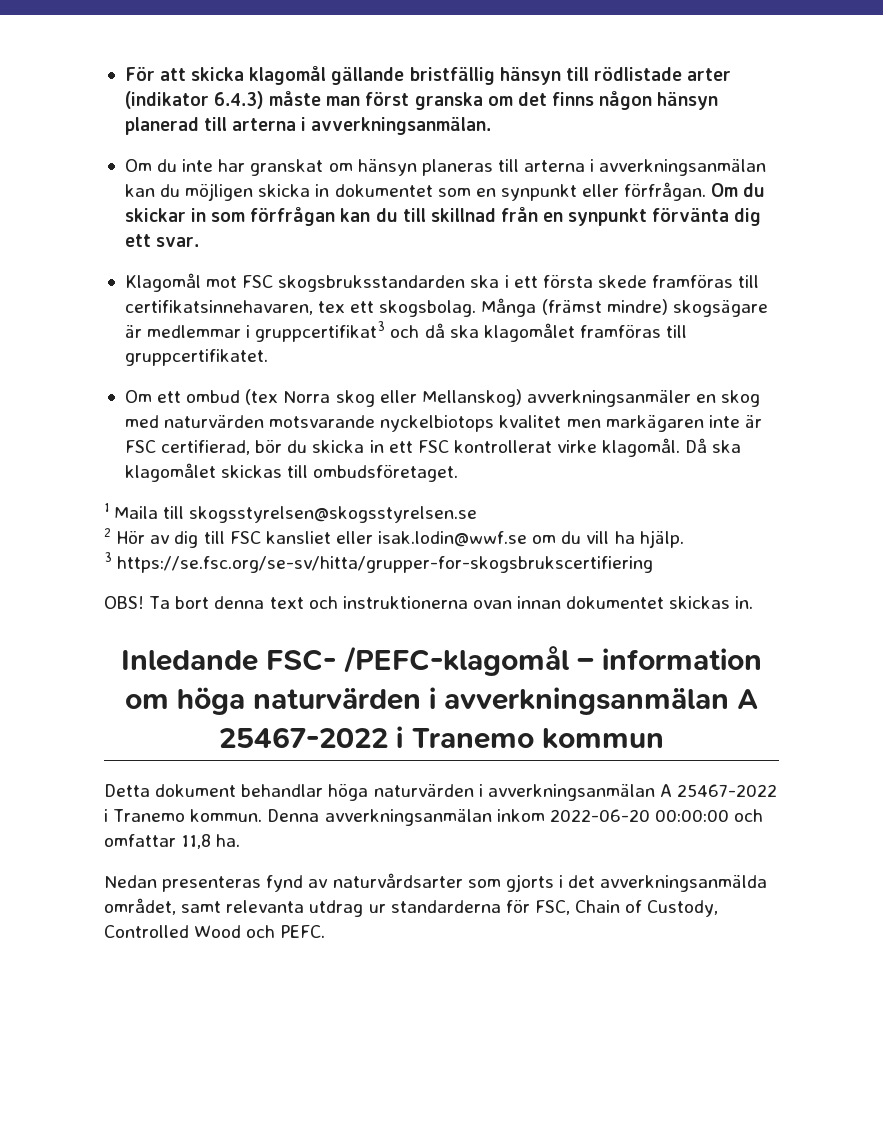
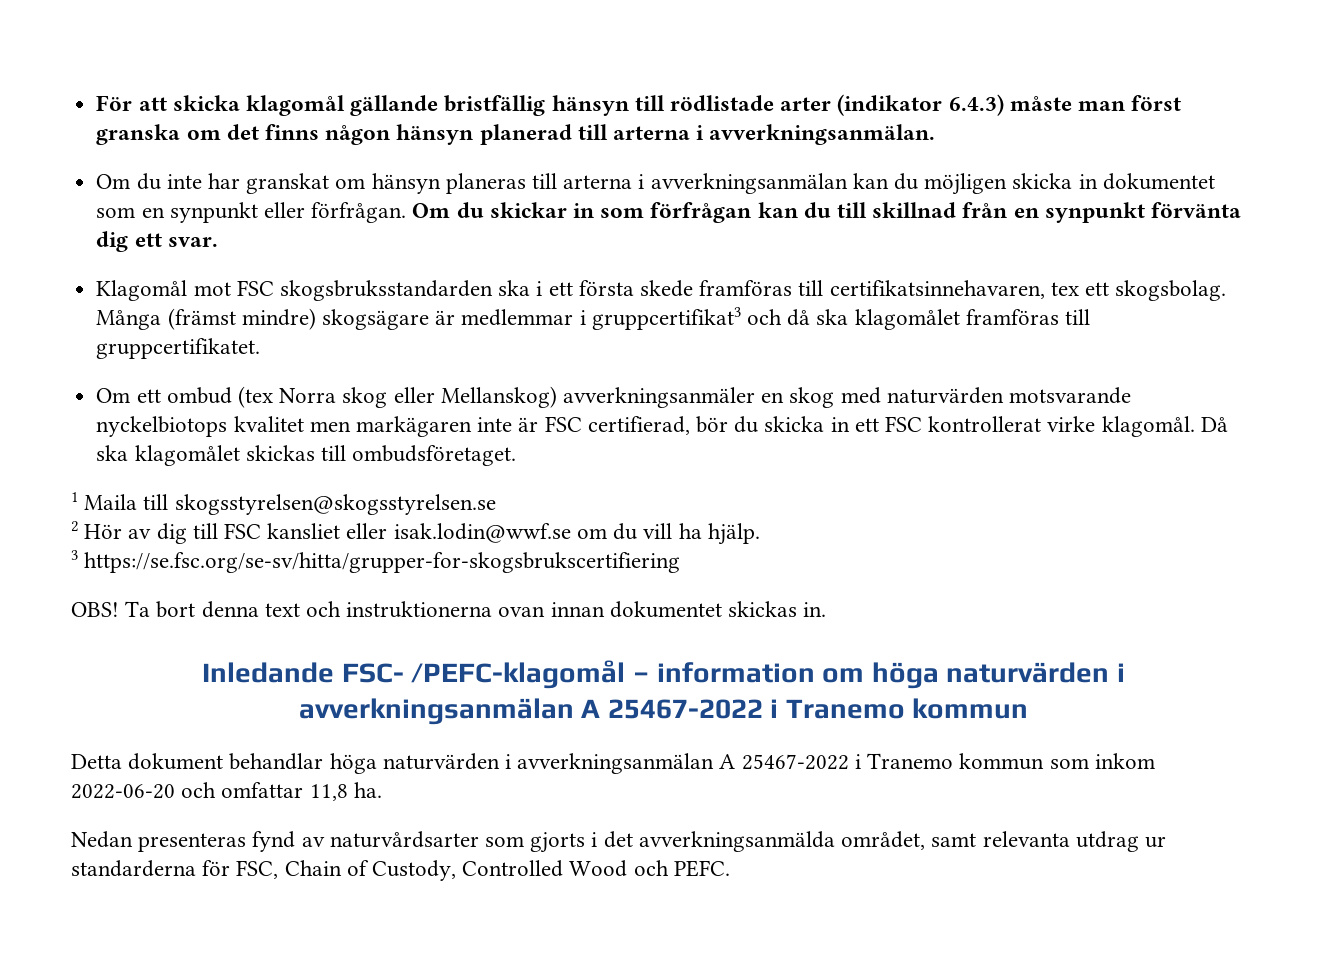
[190,809,492,826] kommun. Denna avverkningsanmälan -> [959,753,1089,770] kommun som
[654,809,729,822] 00:00:00 -> (175, 791) none

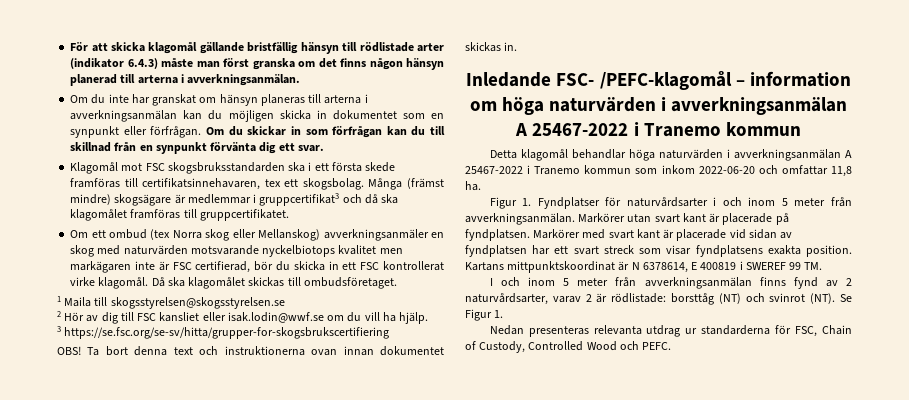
[128,753,224,770] dokument -> [520,149,568,161] klagomål
[71,831,977,853] Nedan presenteras fynd av naturvårdsarter som gjorts i det avverkningsanmälda området, samt -> [489,197,852,209] [465,213,789,225] [465,229,793,241] [465,245,852,257] [465,261,823,273] [489,277,852,289] [465,293,852,305] [465,309,504,321] [489,325,589,337] Figur 1. Fyndplatser för naturvårdsarter i och inom 5 meter från avverkningsanmälan. Markörer utan svart kant är placerade på fyndplatsen. Markörer med svart kant är placerade vid sidan av fyndplatsen har ett svart streck som visar fyndplatsens exakta position. Kartans mittpunktskoordinat är N 6378614, E 400819 i SWEREF 99 TM. // I och inom 5 meter från avverkningsanmälan finns fynd av 2 naturvårdsarter, varav 2 är rödlistade: borsttåg (NT) och svinrot (NT). Se Figur 1. // Nedan presenteras

